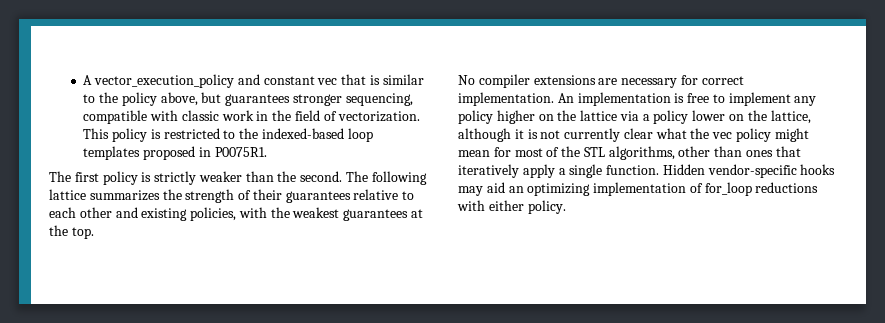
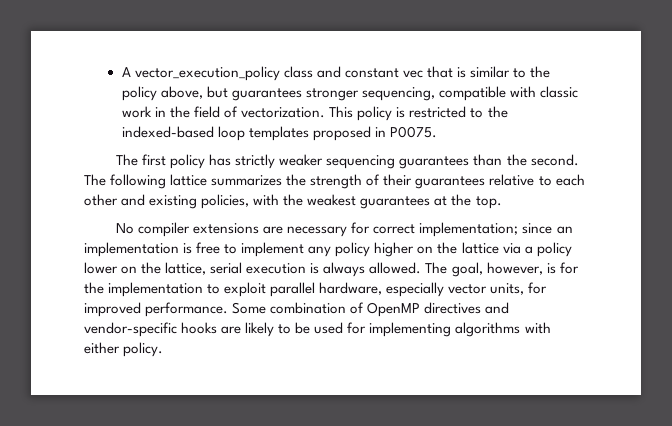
(235, 81) none -> [284,66,314,78] class
[214,147,267,157] P0075R1. -> [390,126,438,138] P0075.
[141,172,152,182] is -> [209,154,232,166] has
(242, 176) none -> [326,155,470,169] sequencing guarantees
[458,92,574,106] implementation. An -> [419,222,573,237] implementation; since an
[458,128,809,142] [458,146,801,160] [458,164,836,178] [458,182,819,196] although it is not currently clear what the vec policy might mean for most of the STL algorithms, other than ones that iteratively apply a single function. Hidden vendor-specific hooks may aid an optimizing implementation of for_loop reductions -> [210,262,579,277] [84,282,548,297] [84,302,510,317] [84,322,521,337] serial execution is always allowed. The goal, however, is for the implementation to exploit parallel hardware, especially vector units, for improved performance. Some combination of OpenMP directives and vendor-specific hooks are likely to be used for implementing algorithms

